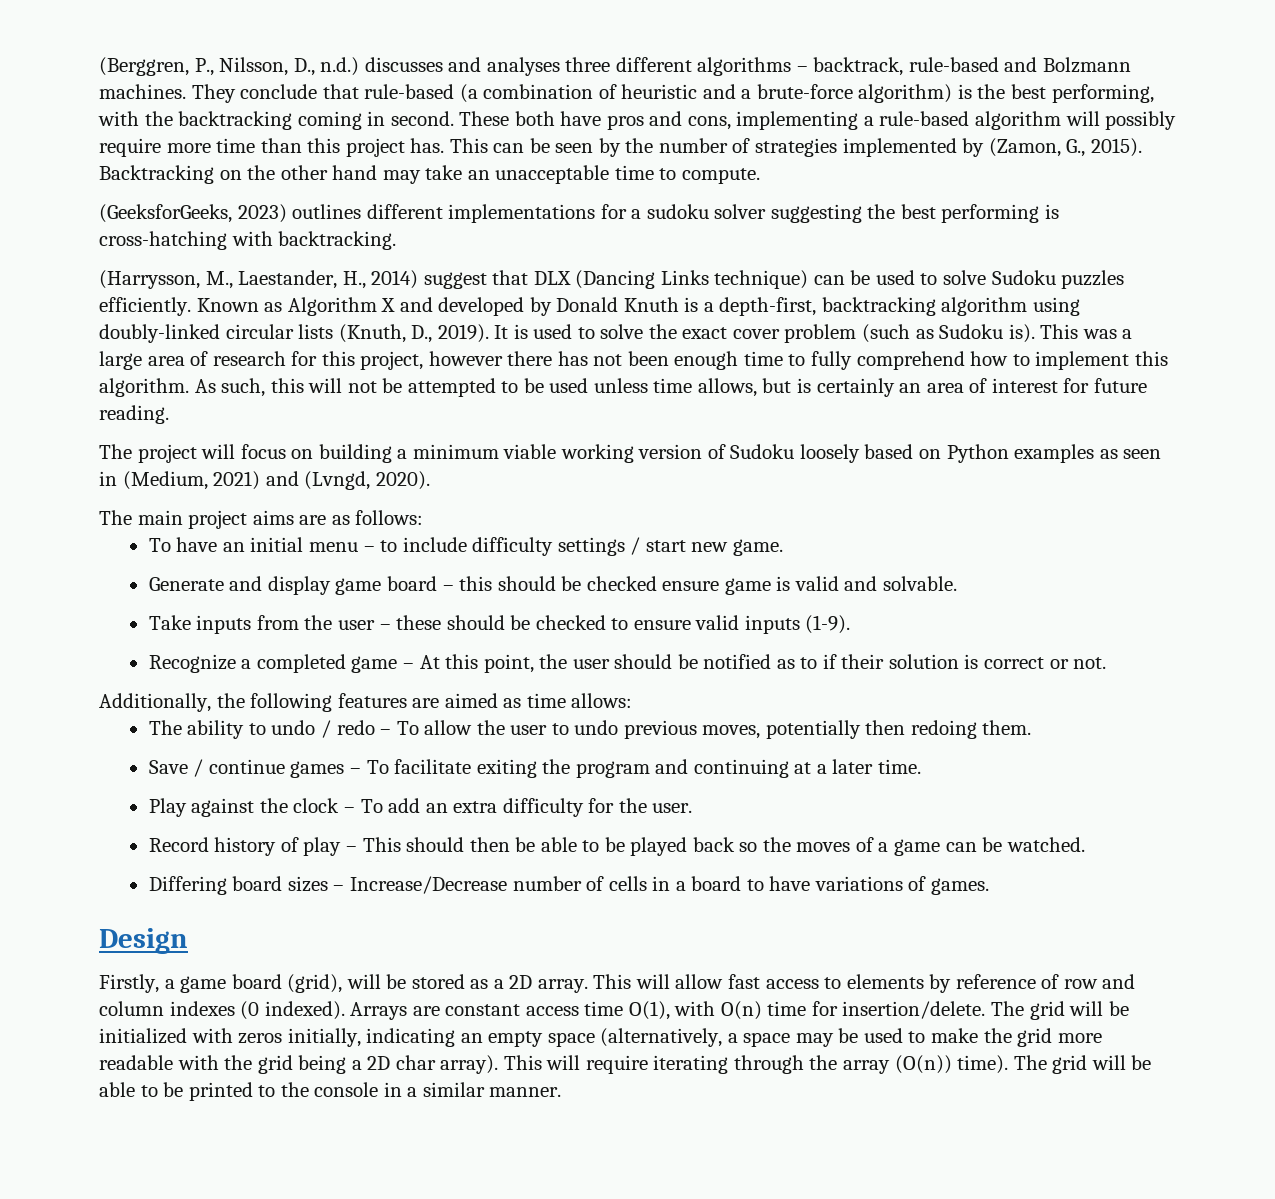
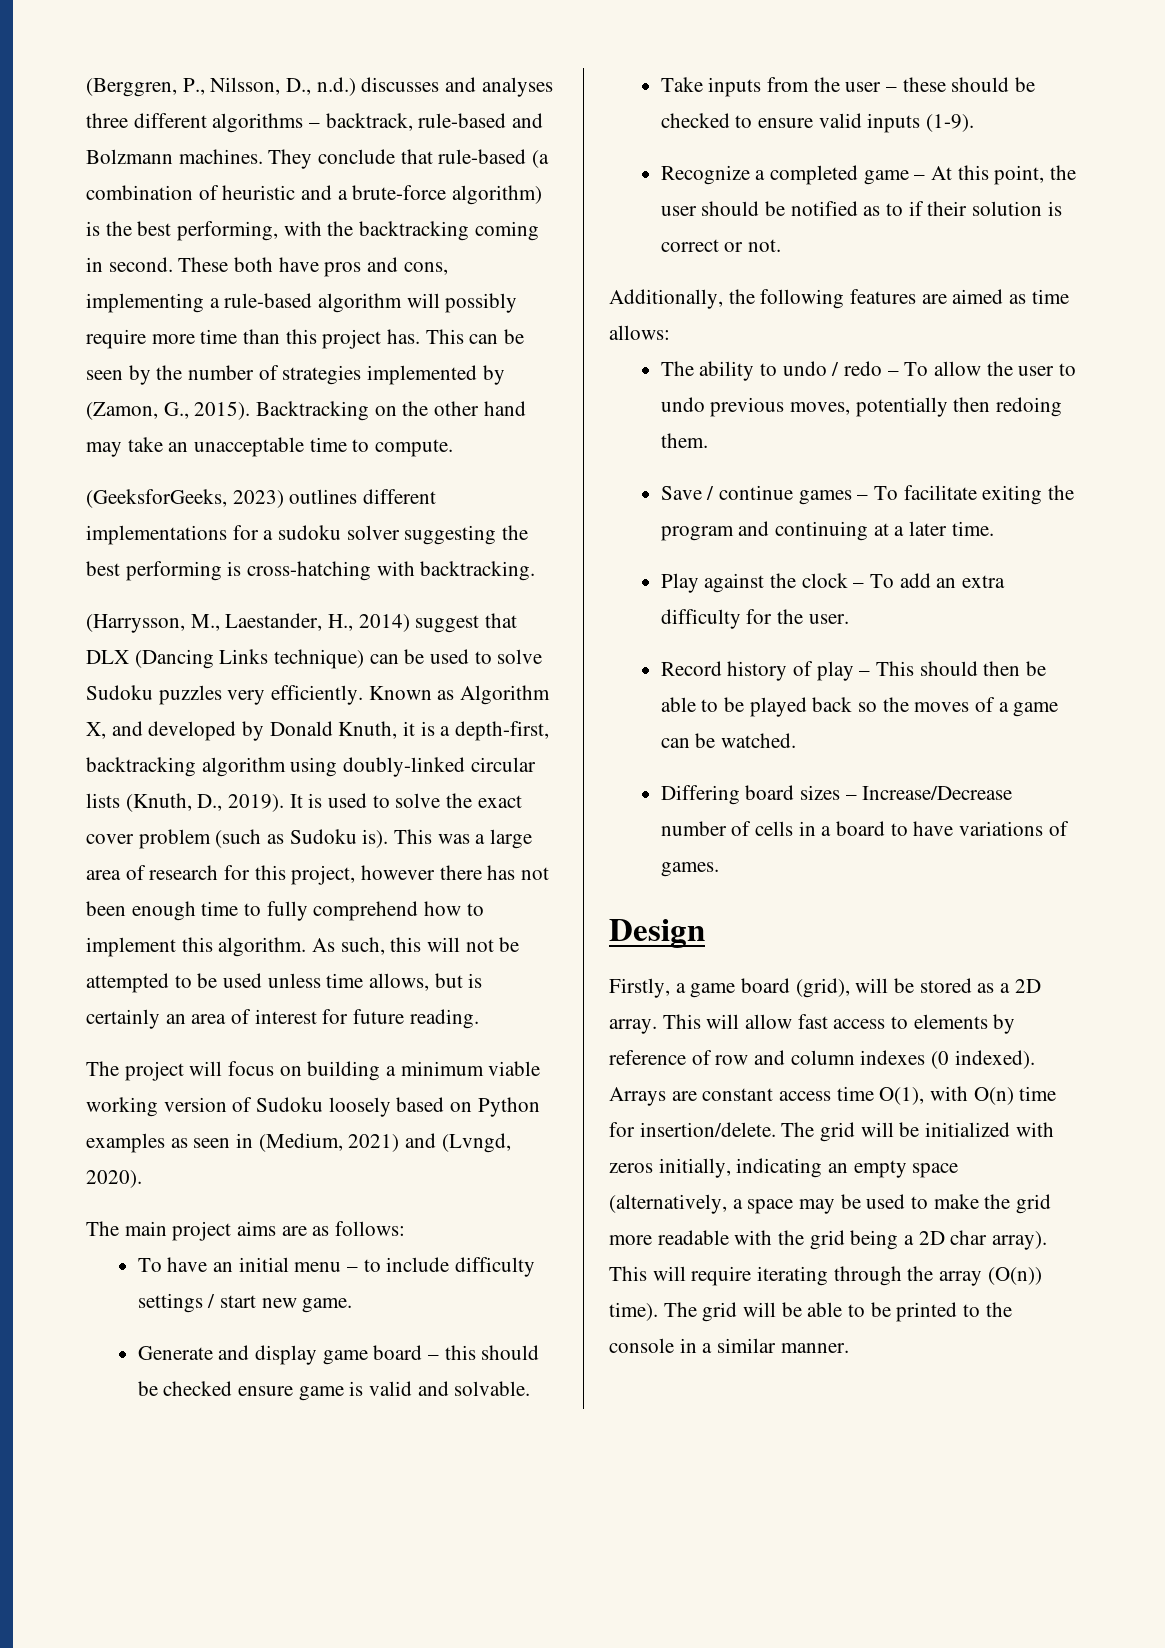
(1125, 279) none -> [227,690,266,705] very
[381,298,396,312] X -> [86,722,106,739] X,
[623,297,679,312] Knuth -> [338,721,416,739] Knuth, it

